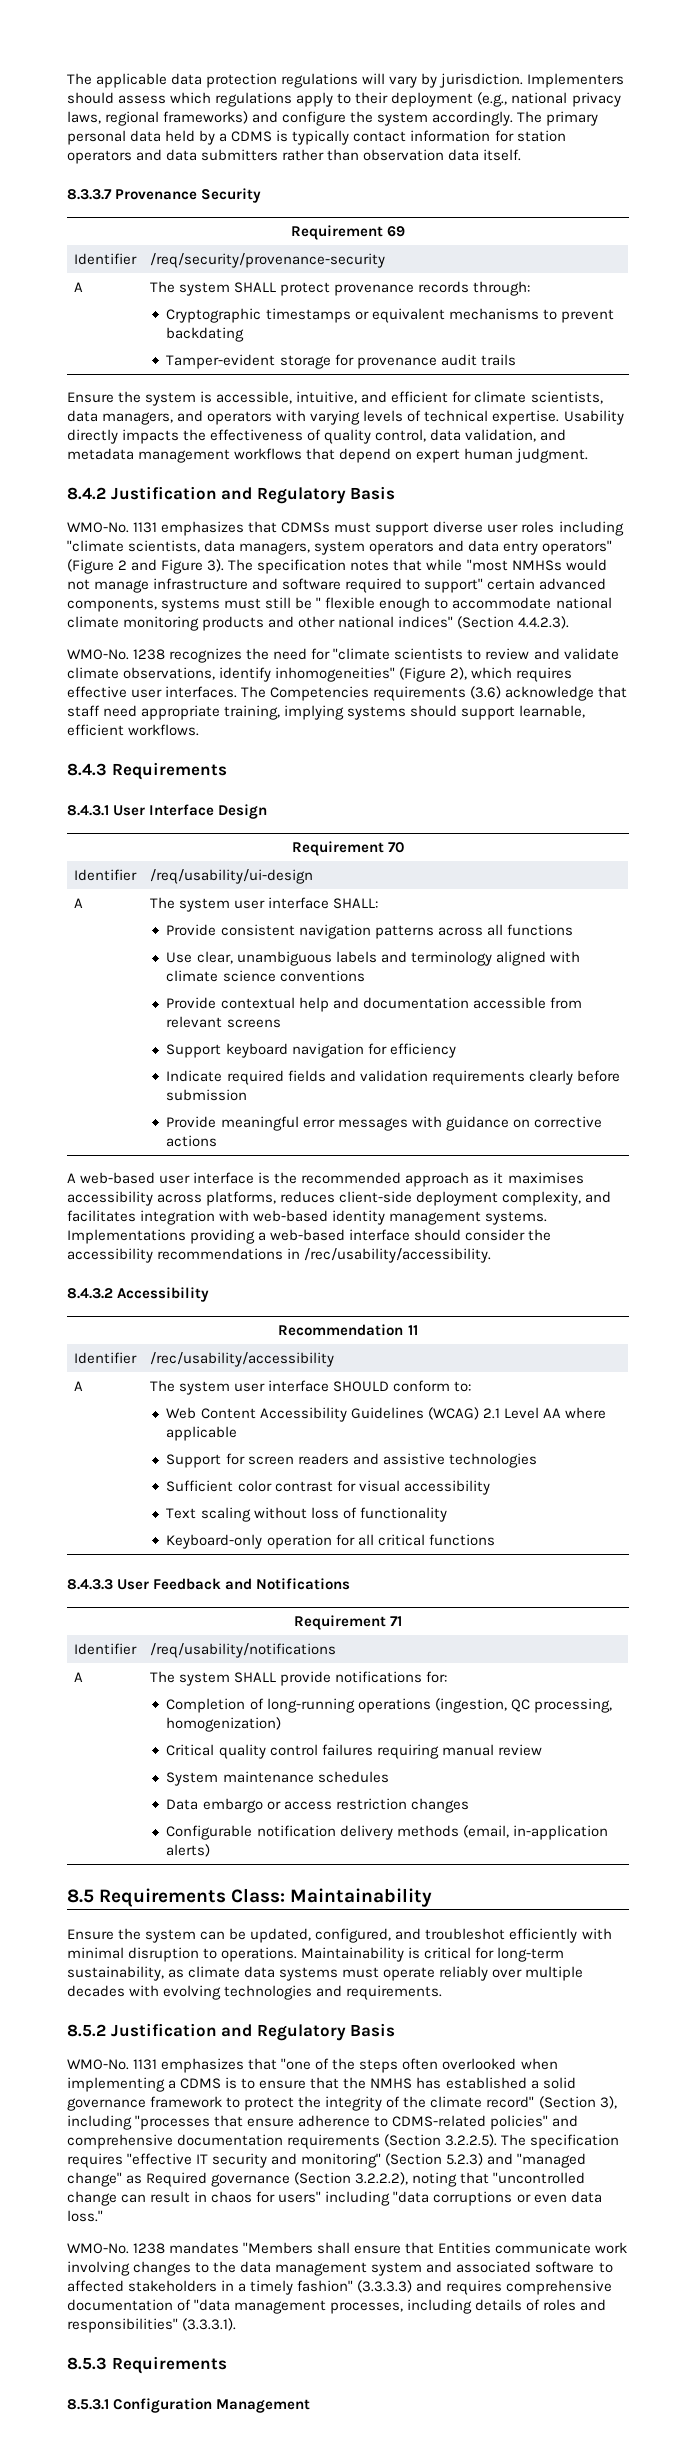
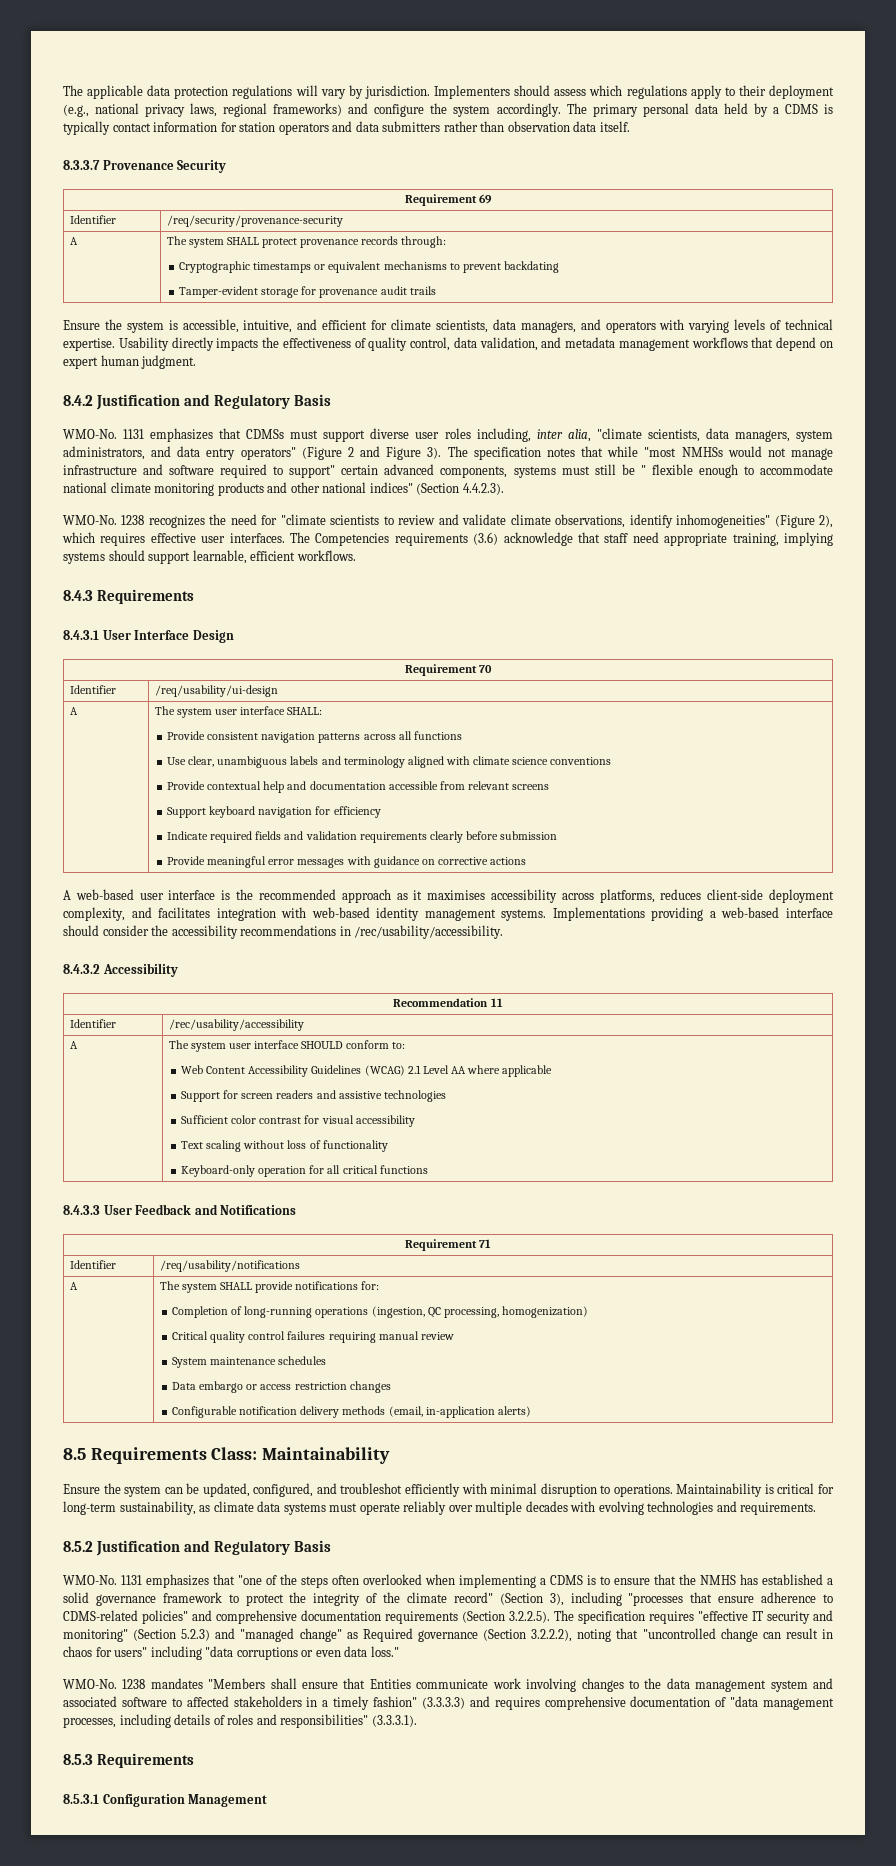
[558,521,624,536] including -> [476,428,591,442] including, inter alia,
[369,541,435,555] operators -> [63,446,145,460] administrators,

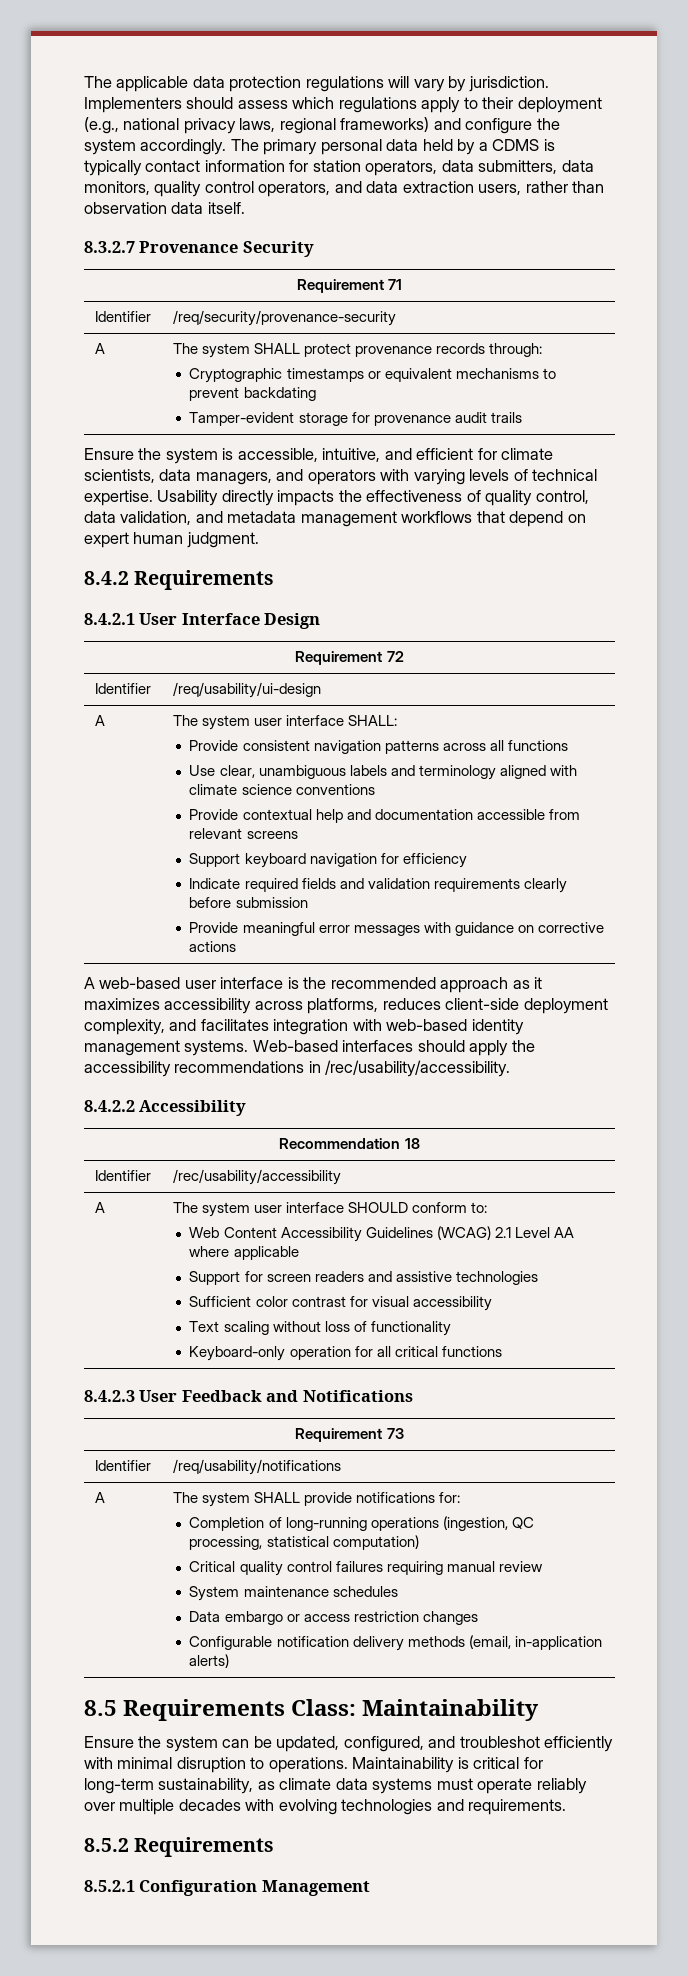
[278,121,441,135] operators and data submitters -> [365,160,594,176] [84,181,522,197] operators, data submitters, data monitors, quality control operators, and data extraction users,
[63,160,100,170] 8.3.3.7 -> [84,241,135,253] 8.3.2.7
[479,194,493,204] 69 -> [388,279,403,290] 71
[96,394,332,410] [63,428,833,442] [63,446,833,460] [63,464,833,478] [63,482,504,496] [63,514,834,528] [62,532,833,546] [63,550,356,564] [63,589,195,604] [63,630,99,640] Justification and Regulatory Basis // WMO-No. 1131 emphasizes that CDMSs must support diverse user roles including, inter alia, "climate scientists, data managers, system administrators, and data entry operators" (Figure 2 and Figure 3). The specification notes that while "most NMHSs would not manage infrastructure and software required to support" certain advanced components, systems must still be " flexible enough to accommodate national climate monitoring products and other national indices" (Section 4.4.2.3). // WMO-No. 1238 recognizes the need for "climate scientists to review and validate climate observations, identify inhomogeneities" (Figure 2), which requires effective user interfaces. The Competencies requirements (3.6) acknowledge that staff need appropriate training, implying systems should support learnable, efficient workflows. // 8.4.3 Requirements // 8.4.3.1 -> [134,570,275,590] [84,613,135,625] Requirements // 8.4.2.1
[479,665,493,673] 70 -> [386,651,404,662] 72
[427,890,486,900] maximises -> [84,998,160,1010] maximizes
[552,907,834,921] [63,925,149,936] Implementations providing a web-based interface should consider -> [252,1040,509,1056] Web-based interfaces should apply
[63,964,100,974] 8.4.3.2 -> [84,1100,135,1112] 8.4.2.2
[490,998,503,1007] 11 -> [404,1138,420,1149] 18
[63,1205,100,1215] 8.4.3.3 -> [84,1390,135,1402] 8.4.2.3
[479,1239,492,1248] 71 -> [386,1428,404,1439] 73
[501,1306,588,1318] homogenization) -> [266,1535,419,1550] statistical computation)
[96,1540,332,1556] [63,1574,833,1588] [63,1592,834,1606] [63,1610,833,1624] [63,1628,834,1642] [63,1646,399,1660] [63,1678,833,1692] [63,1696,834,1710] [63,1714,417,1728] [63,1753,195,1768] [63,1794,99,1804] Justification and Regulatory Basis // WMO-No. 1131 emphasizes that "one of the steps often overlooked when implementing a CDMS is to ensure that the NMHS has established a solid governance framework to protect the integrity of the climate record" (Section 3), including "processes that ensure adherence to CDMS-related policies" and comprehensive documentation requirements (Section 3.2.2.5). The specification requires "effective IT security and monitoring" (Section 5.2.3) and "managed change" as Required governance (Section 3.2.2.2), noting that "uncontrolled change can result in chaos for users" including "data corruptions or even data loss." // WMO-No. 1238 mandates "Members shall ensure that Entities communicate work involving changes to the data management system and associated software to affected stakeholders in a timely fashion" (3.3.3.3) and requires comprehensive documentation of "data management processes, including details of roles and responsibilities" (3.3.3.1). // 8.5.3 Requirements // 8.5.3.1 -> [134,1837,275,1857] [84,1880,135,1892] Requirements // 8.5.2.1

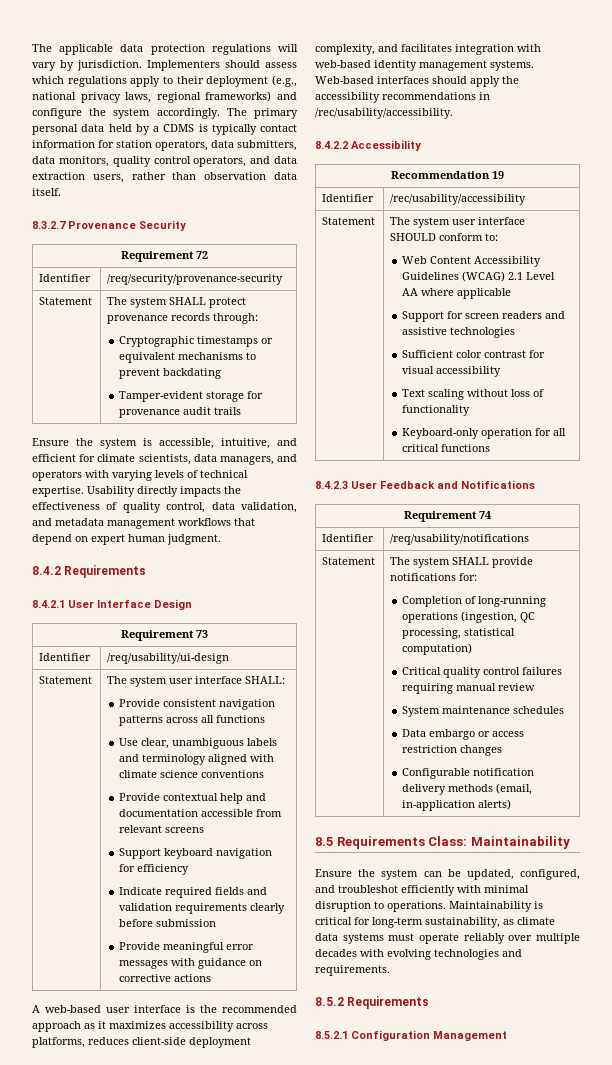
[388,279,403,290] 71 -> [195,251,208,259] 72
[94,343,105,354] A -> [39,297,93,305] Statement
[386,651,404,662] 72 -> [195,630,208,638] 73
[94,715,105,726] A -> [39,676,93,684] Statement
[404,1138,420,1149] 18 -> [492,171,504,179] 19
[94,1202,105,1213] A -> [322,217,376,225] Statement
[386,1428,404,1439] 73 -> [479,511,491,519] 74
[94,1492,105,1503] A -> [322,557,376,565] Statement

